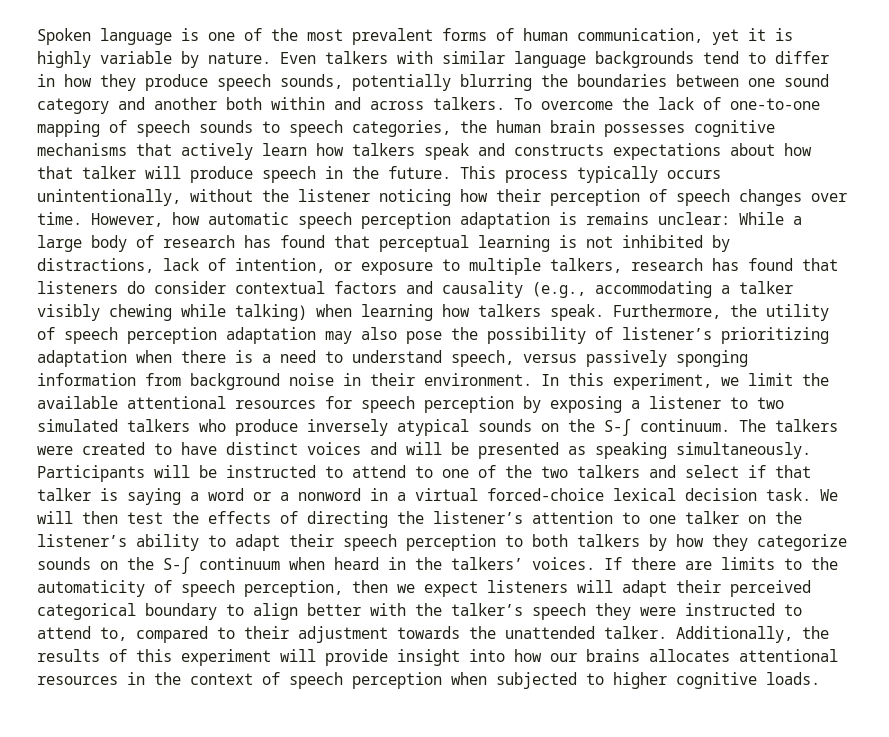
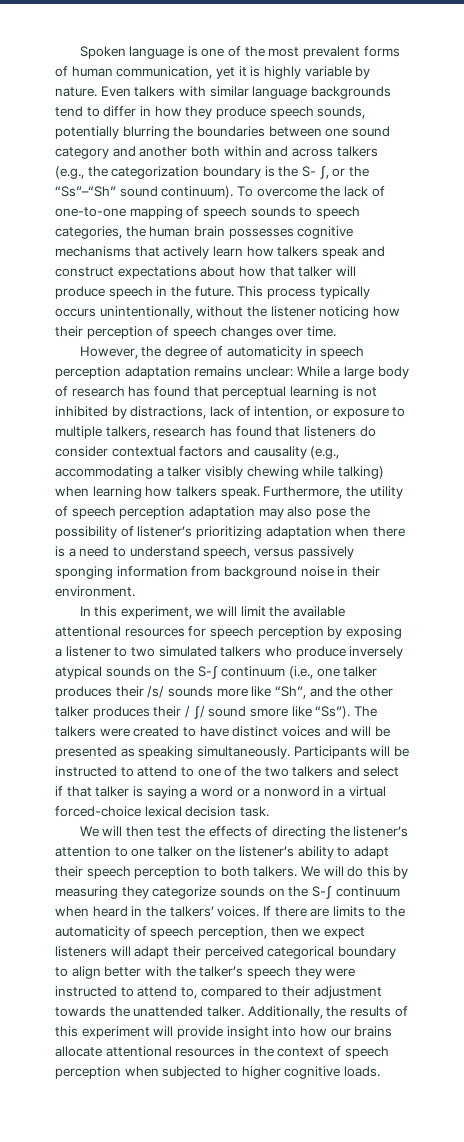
[433,97,505,110] talkers. -> [336,146,378,157] [55,166,369,179] [55,186,234,199] talkers (e.g., the categorization boundary is the S- ʃ, or the “Ss”–“Sh” sound continuum).
[514,144,604,156] constructs -> [55,267,114,277] construct
[91,212,577,229] However, how automatic speech perception adaptation is -> [79,346,365,359] [55,366,191,379] // However, the degree of automaticity in speech perception adaptation
(532, 379) none -> (135, 591) //
(739, 381) none -> [217,606,238,616] will
[640,419,730,432] continuum. -> [221,666,378,679] [55,686,393,699] [55,706,351,719] continuum (i.e., one talker produces their /s/ sounds more like “Sh”, and the other talker produces their / ʃ/ sound smore like “Ss”).
(811, 494) none -> (269, 811) //
[577,534,704,551] talkers by how -> [253,866,409,879] [55,886,118,899] talkers. We will do this by measuring
[649,649,730,662] allocates -> [55,1046,102,1057] allocate

